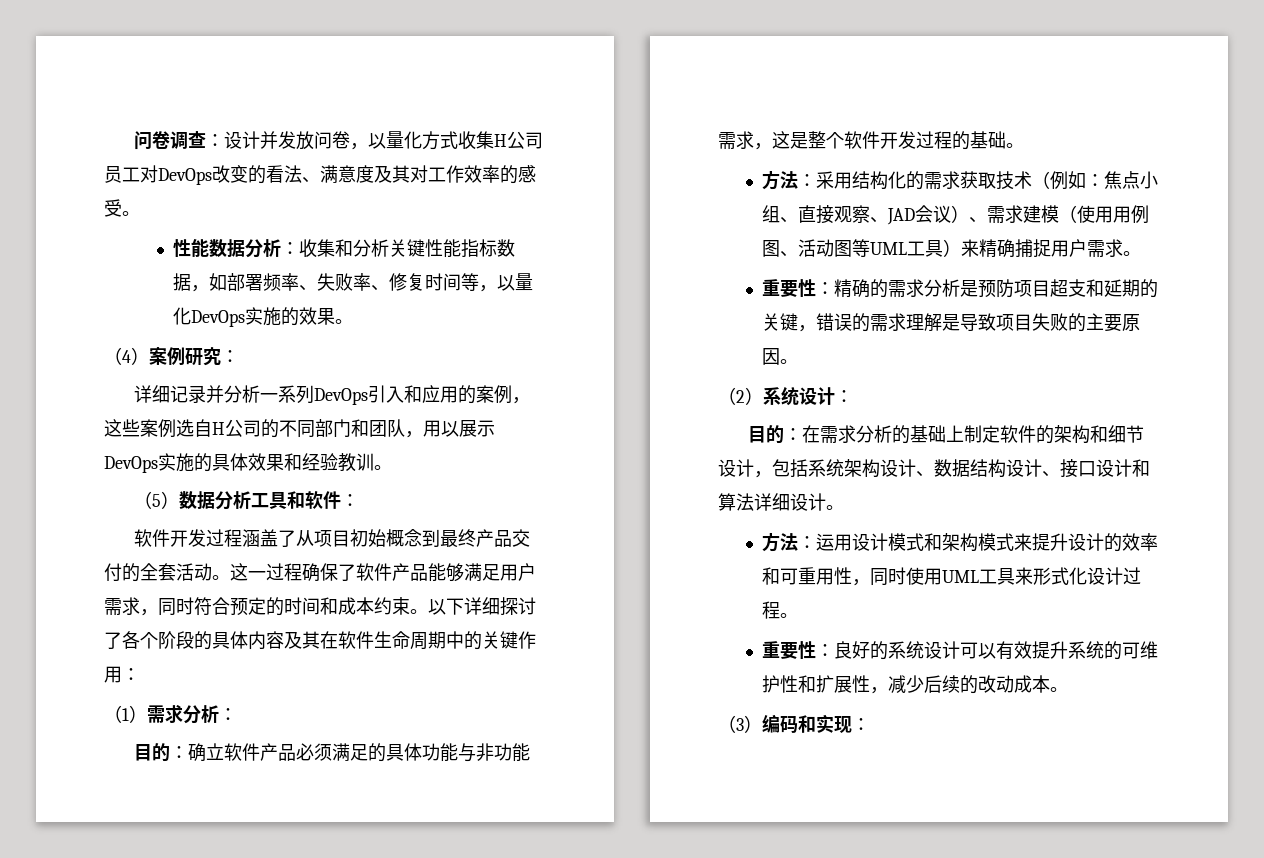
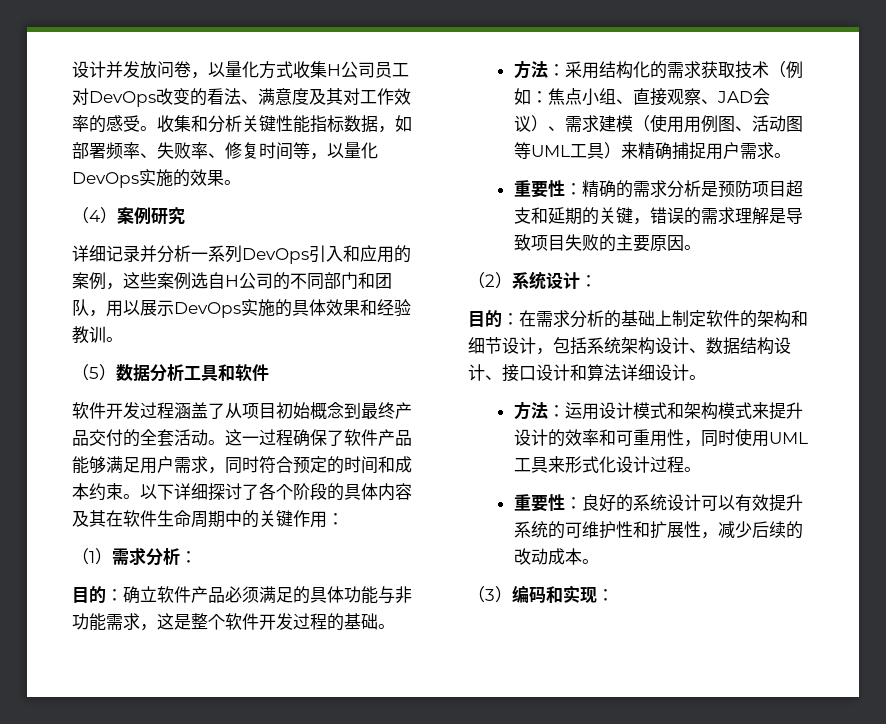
[134,131,225,150] 问卷调查： -> (72, 69) none
[173,239,300,258] // 性能数据分析： -> (157, 128) none
[221,350,239,363] ： -> (185, 216) none
[341,494,360,507] ： -> (269, 372) none

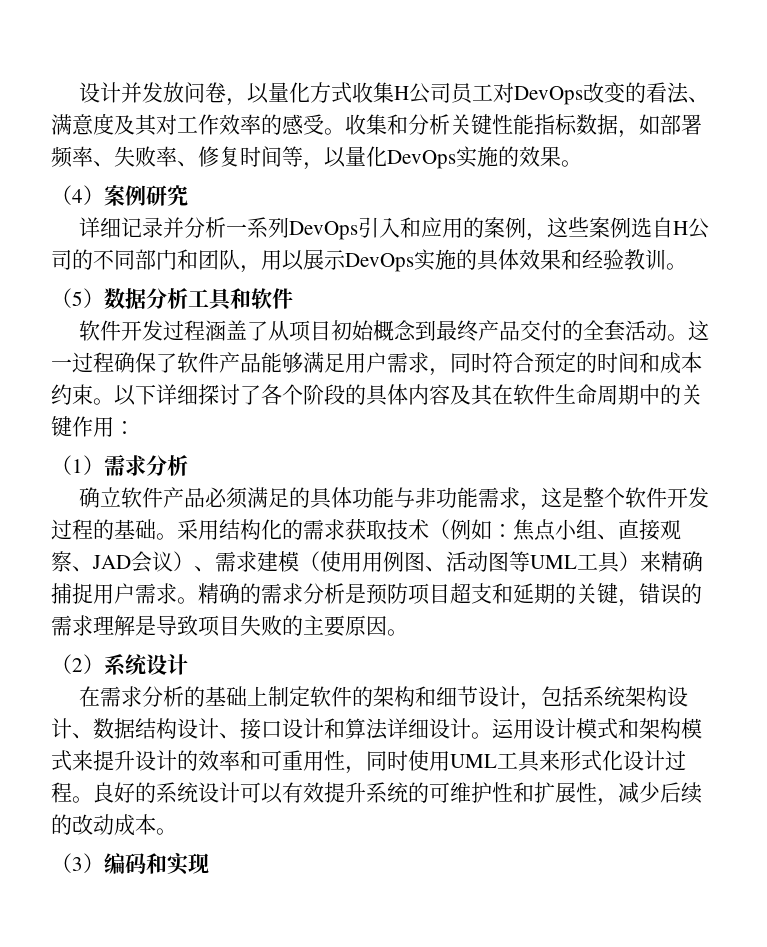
[180,551,197,563] [72,586,123,603] ： // 目的： -> (188, 465) //
[513,60,565,79] // 方法： -> (177, 536) none
[513,180,582,198] // 重要性： -> (198, 600) none
[580,275,597,287] [468,310,519,327] ： // 目的： -> (188, 664) //
[513,401,565,420] // 方法： -> (492, 735) none
[513,494,582,512] // 重要性： -> (93, 799) none
[597,589,614,601] ： -> (209, 863) none

